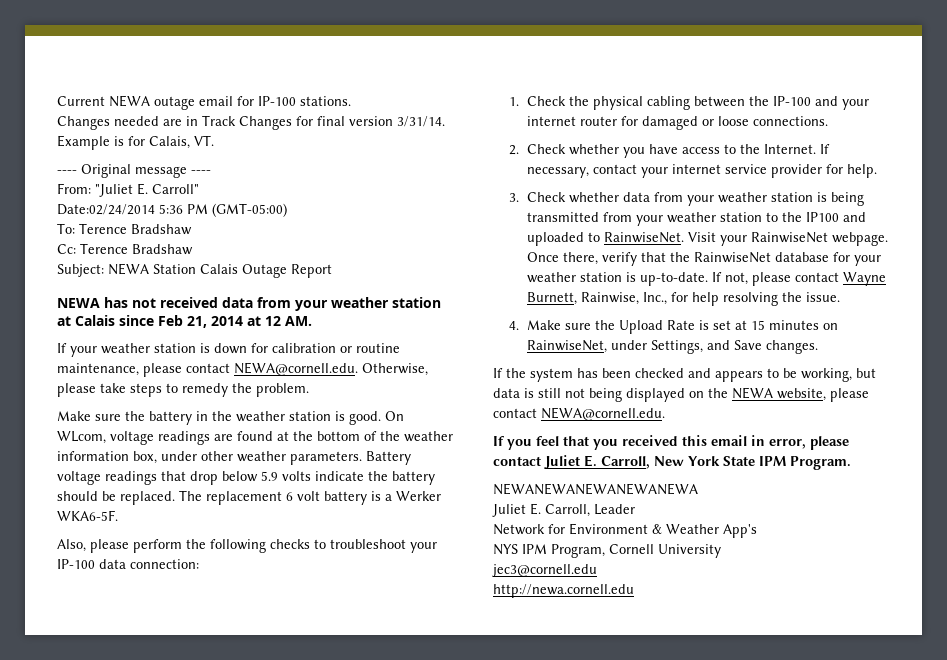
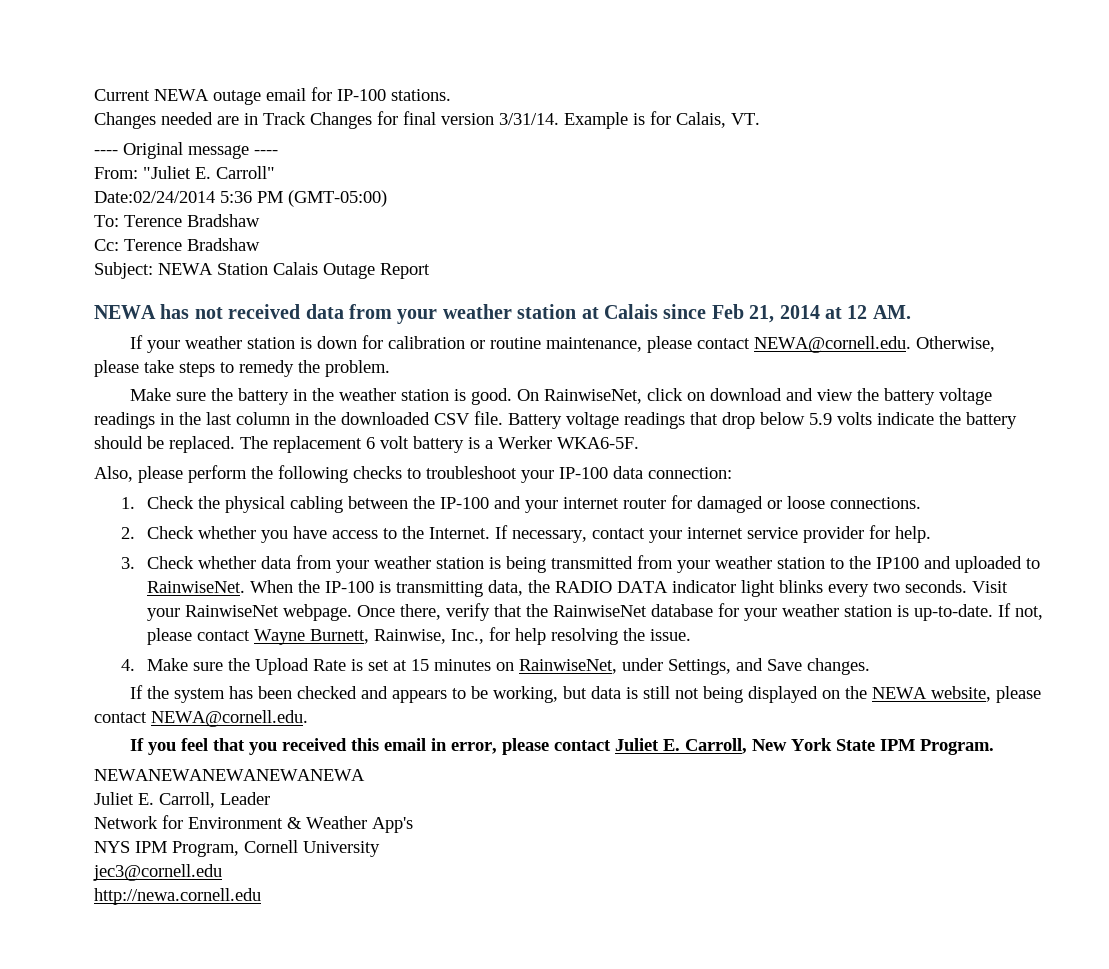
[57,431,453,445] [57,451,362,465] WLcom, voltage readings are found at the bottom of the weather information box, under other weather parameters. -> [544,388,993,405] [94,411,503,429] RainwiseNet, click on download and view the battery voltage readings in the last column in the downloaded CSV file.
(684, 237) none -> [250,580,968,597] When the IP-100 is transmitting data, the RADIO DATA indicator light blinks every two seconds.

